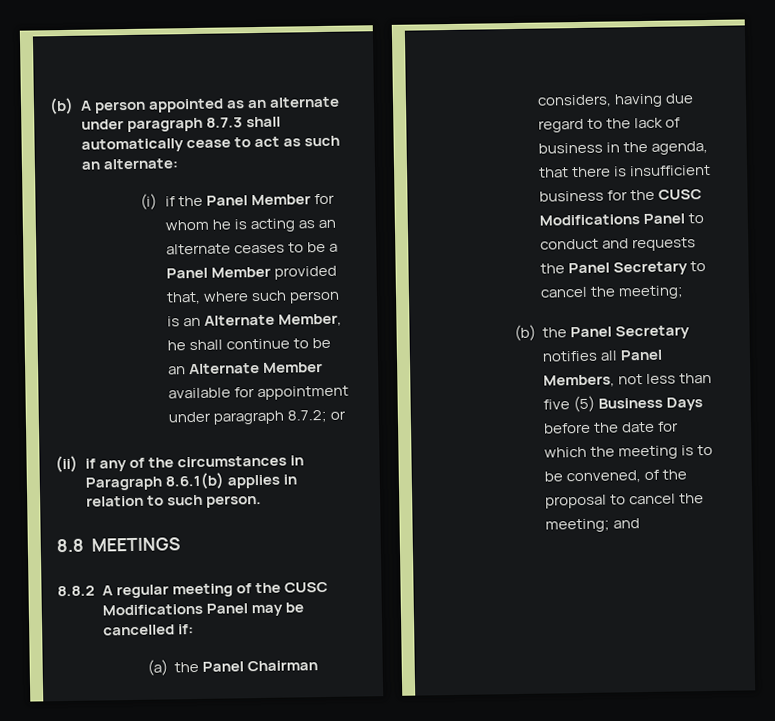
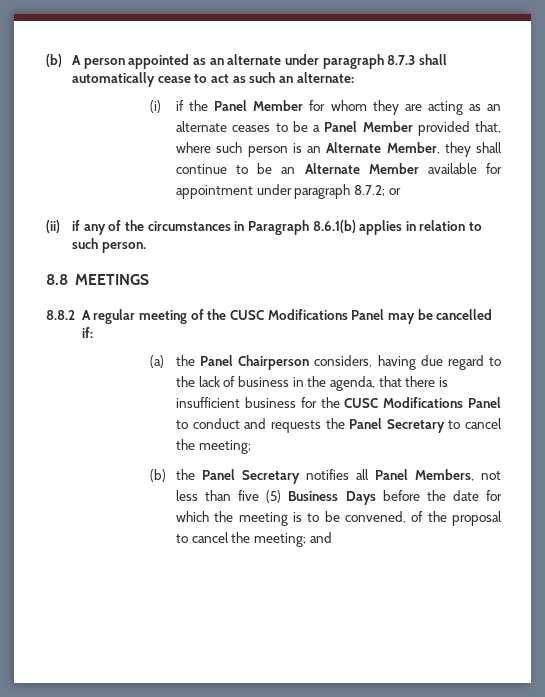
[211,219,247,230] he is -> [372,100,422,115] they are
[166,340,186,351] he -> [444,142,471,157] they
[247,660,319,672] Chairman -> [238,355,310,370] Chairperson

